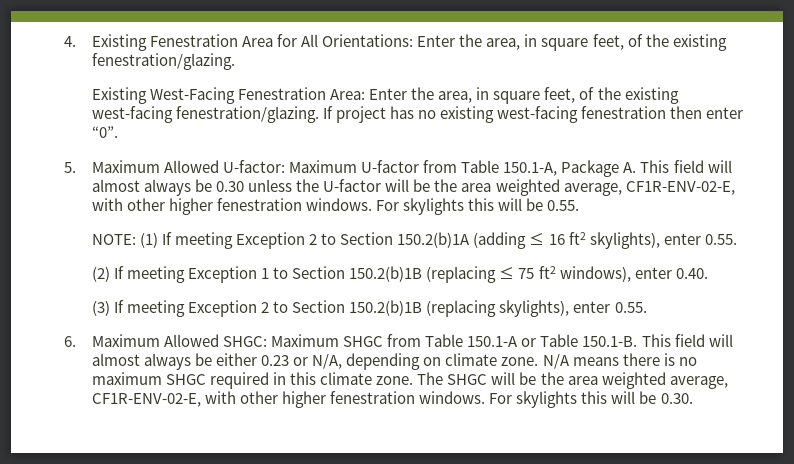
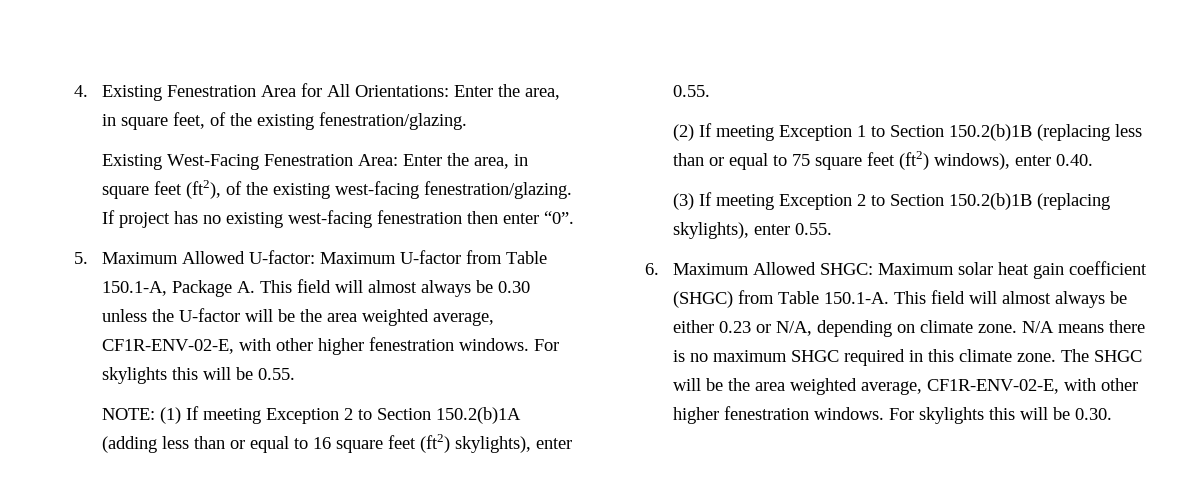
[544,87,576,103] feet, -> [154,180,222,199] feet (ft2),
[529,232,586,245] ≤ 16 ft2 -> [162,434,451,453] less than or equal to 16 square feet (ft2)
[499,266,556,279] ≤ 75 ft2 -> [1115,124,1143,137] [673,151,930,170] less than or equal to 75 square feet (ft2)
[343,334,638,347] SHGC from Table 150.1-A or Table 150.1-B. -> [958,261,1148,279] [673,290,890,308] solar heat gain coefficient (SHGC) from Table 150.1-A.

